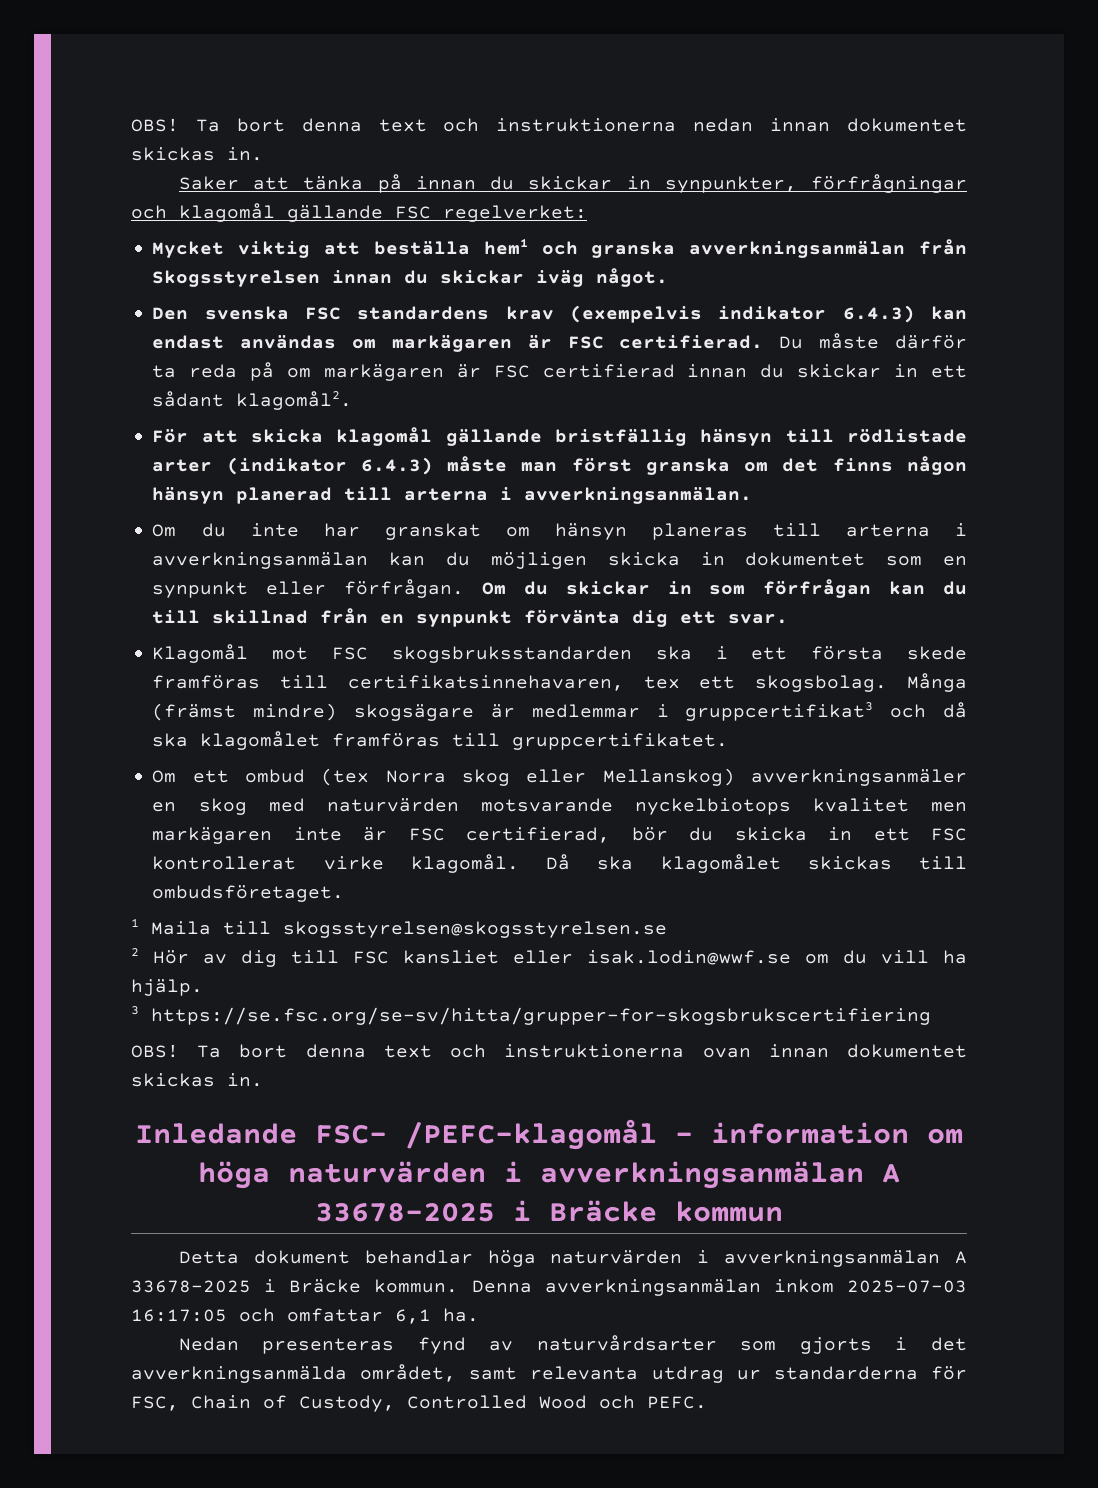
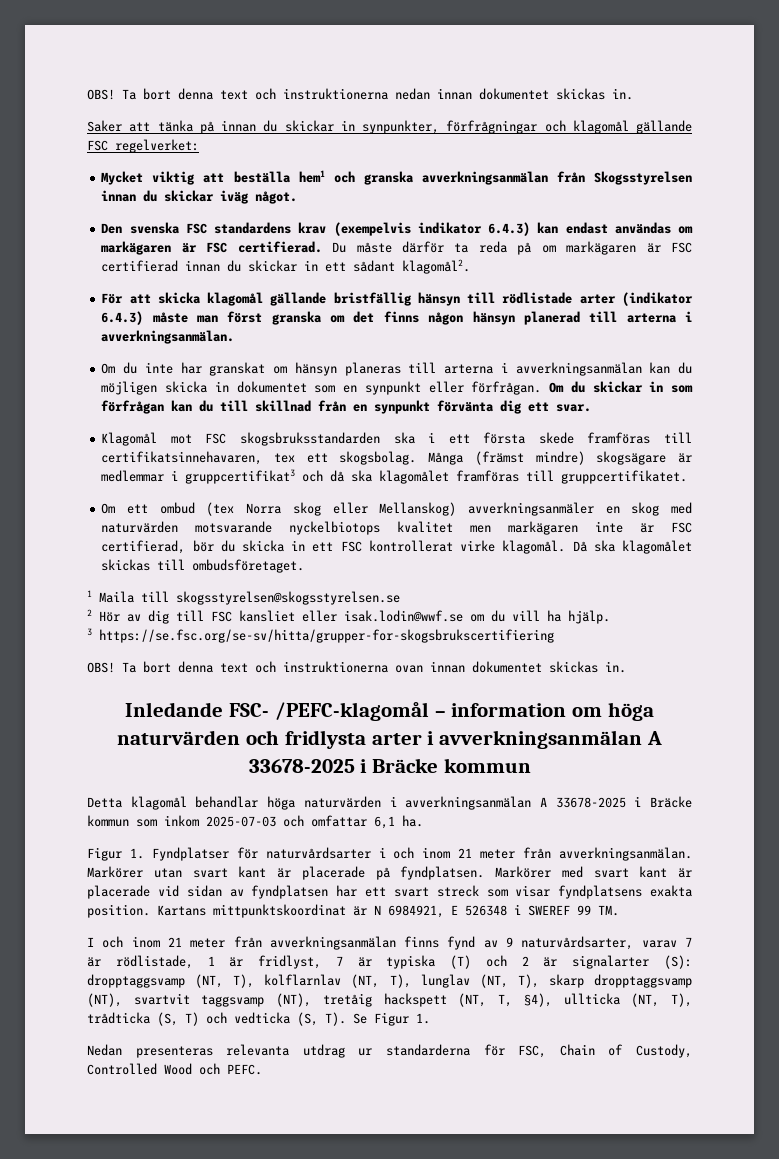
(486, 1172) none -> [246,730,422,749] och fridlysta arter
[253,1250,350,1264] dokument -> [130,796,187,810] klagomål
[374,1279,761,1296] kommun. Denna avverkningsanmälan -> [87,815,157,827] kommun som
[131,1309,227,1322] 16:17:05 -> (276, 821) none
[178,1335,967,1354] [131,1364,518,1383] Nedan presenteras fynd av naturvårdsarter som gjorts i det avverkningsanmälda området, samt -> [87,847,693,861] [87,866,692,880] [87,885,692,899] [87,904,619,918] [87,936,692,950] [87,955,692,969] [87,974,693,988] [87,993,693,1007] [87,1012,430,1026] [87,1044,213,1058] Figur 1. Fyndplatser för naturvårdsarter i och inom 21 meter från avverkningsanmälan. Markörer utan svart kant är placerade på fyndplatsen. Markörer med svart kant är placerade vid sidan av fyndplatsen har ett svart streck som visar fyndplatsens exakta position. Kartans mittpunktskoordinat är N 6984921, E 526348 i SWEREF 99 TM. // I och inom 21 meter från avverkningsanmälan finns fynd av 9 naturvårdsarter, varav 7 är rödlistade, 1 är fridlyst, 7 är typiska (T) och 2 är signalarter (S): dropptaggsvamp (NT, T), kolflarnlav (NT, T), lunglav (NT, T), skarp dropptaggsvamp (NT), svartvit taggsvamp (NT), tretåig hackspett (NT, T, §4), ullticka (NT, T), trådticka (S, T) och vedticka (S, T). Se Figur 1. // Nedan presenteras

